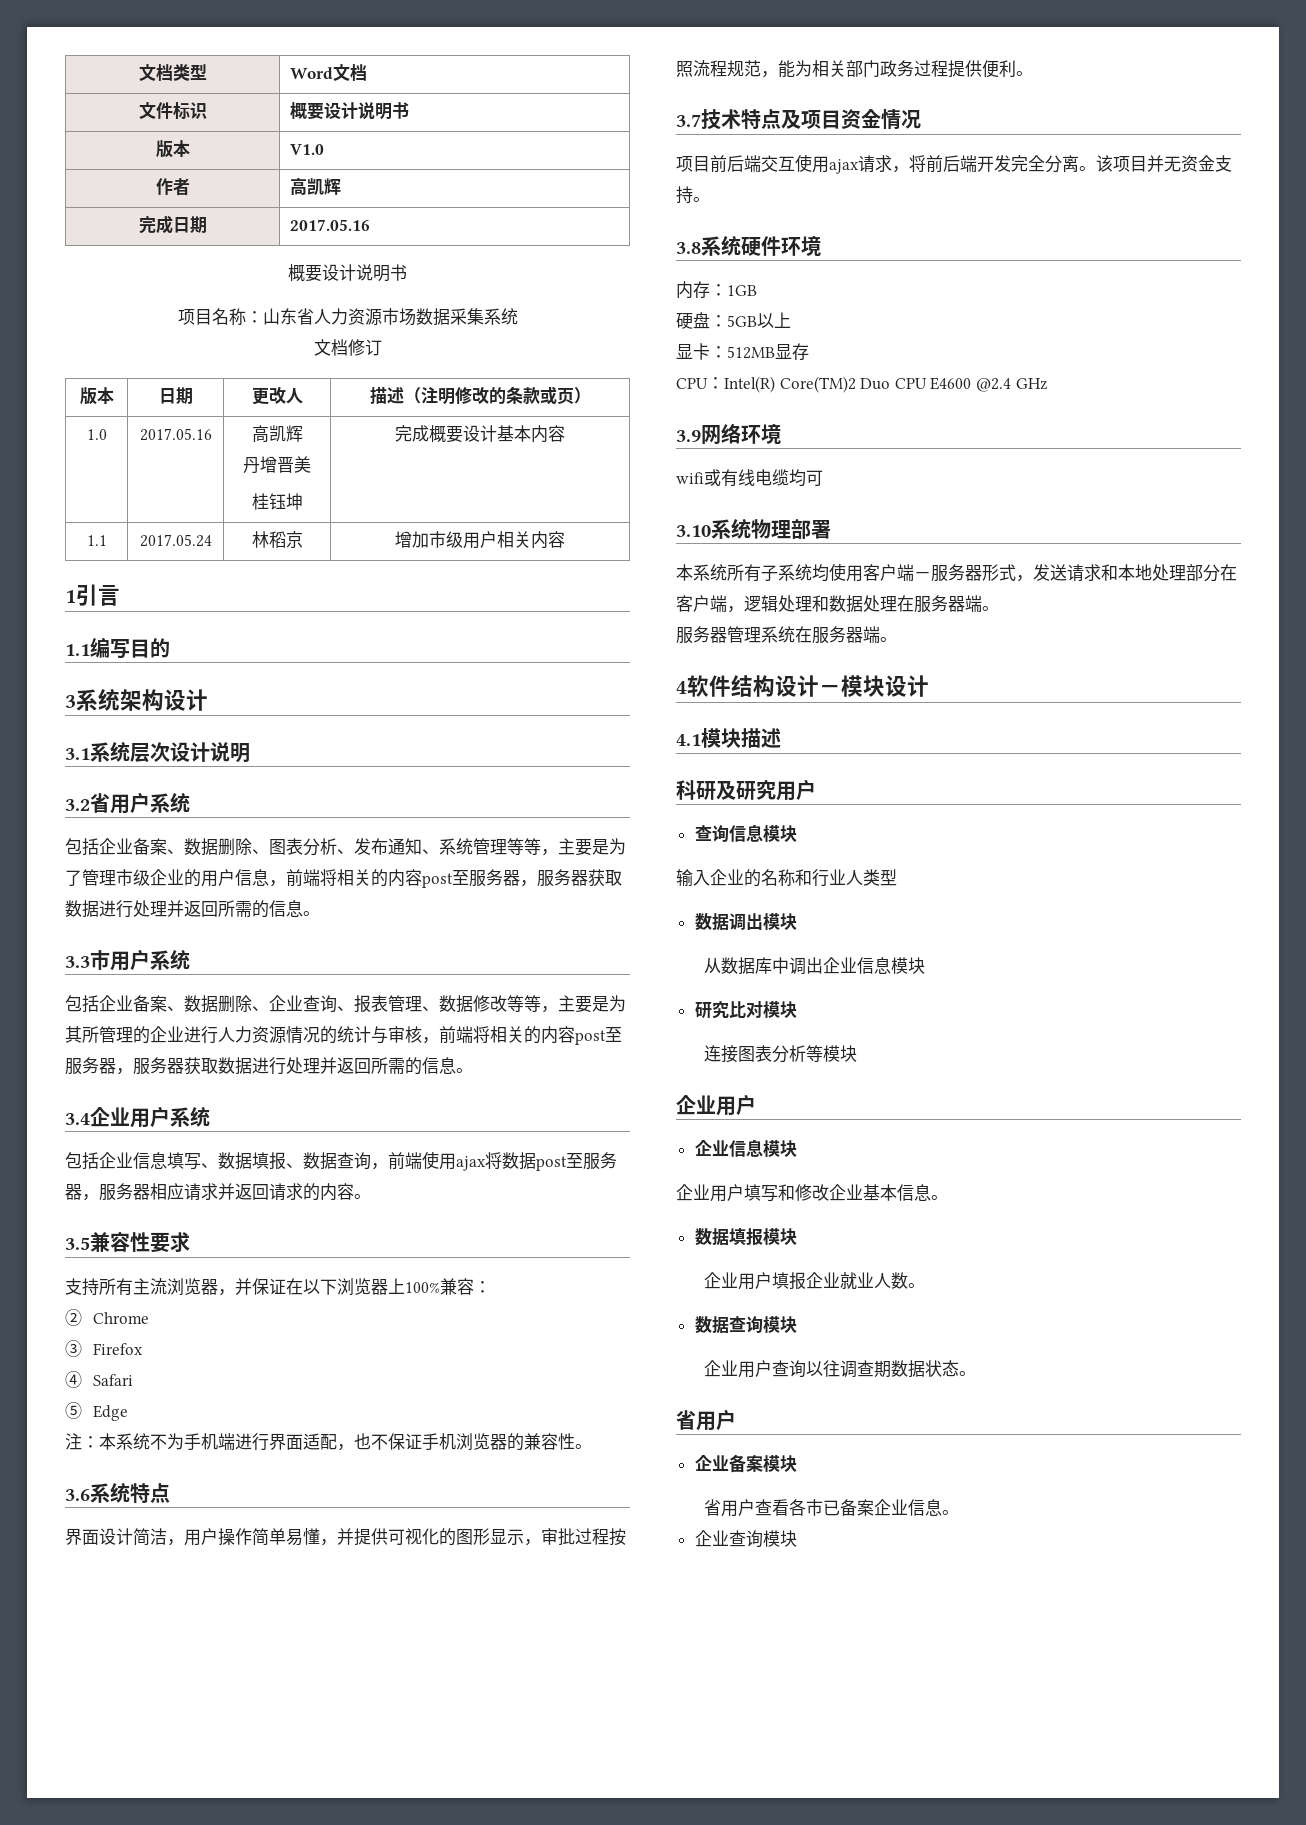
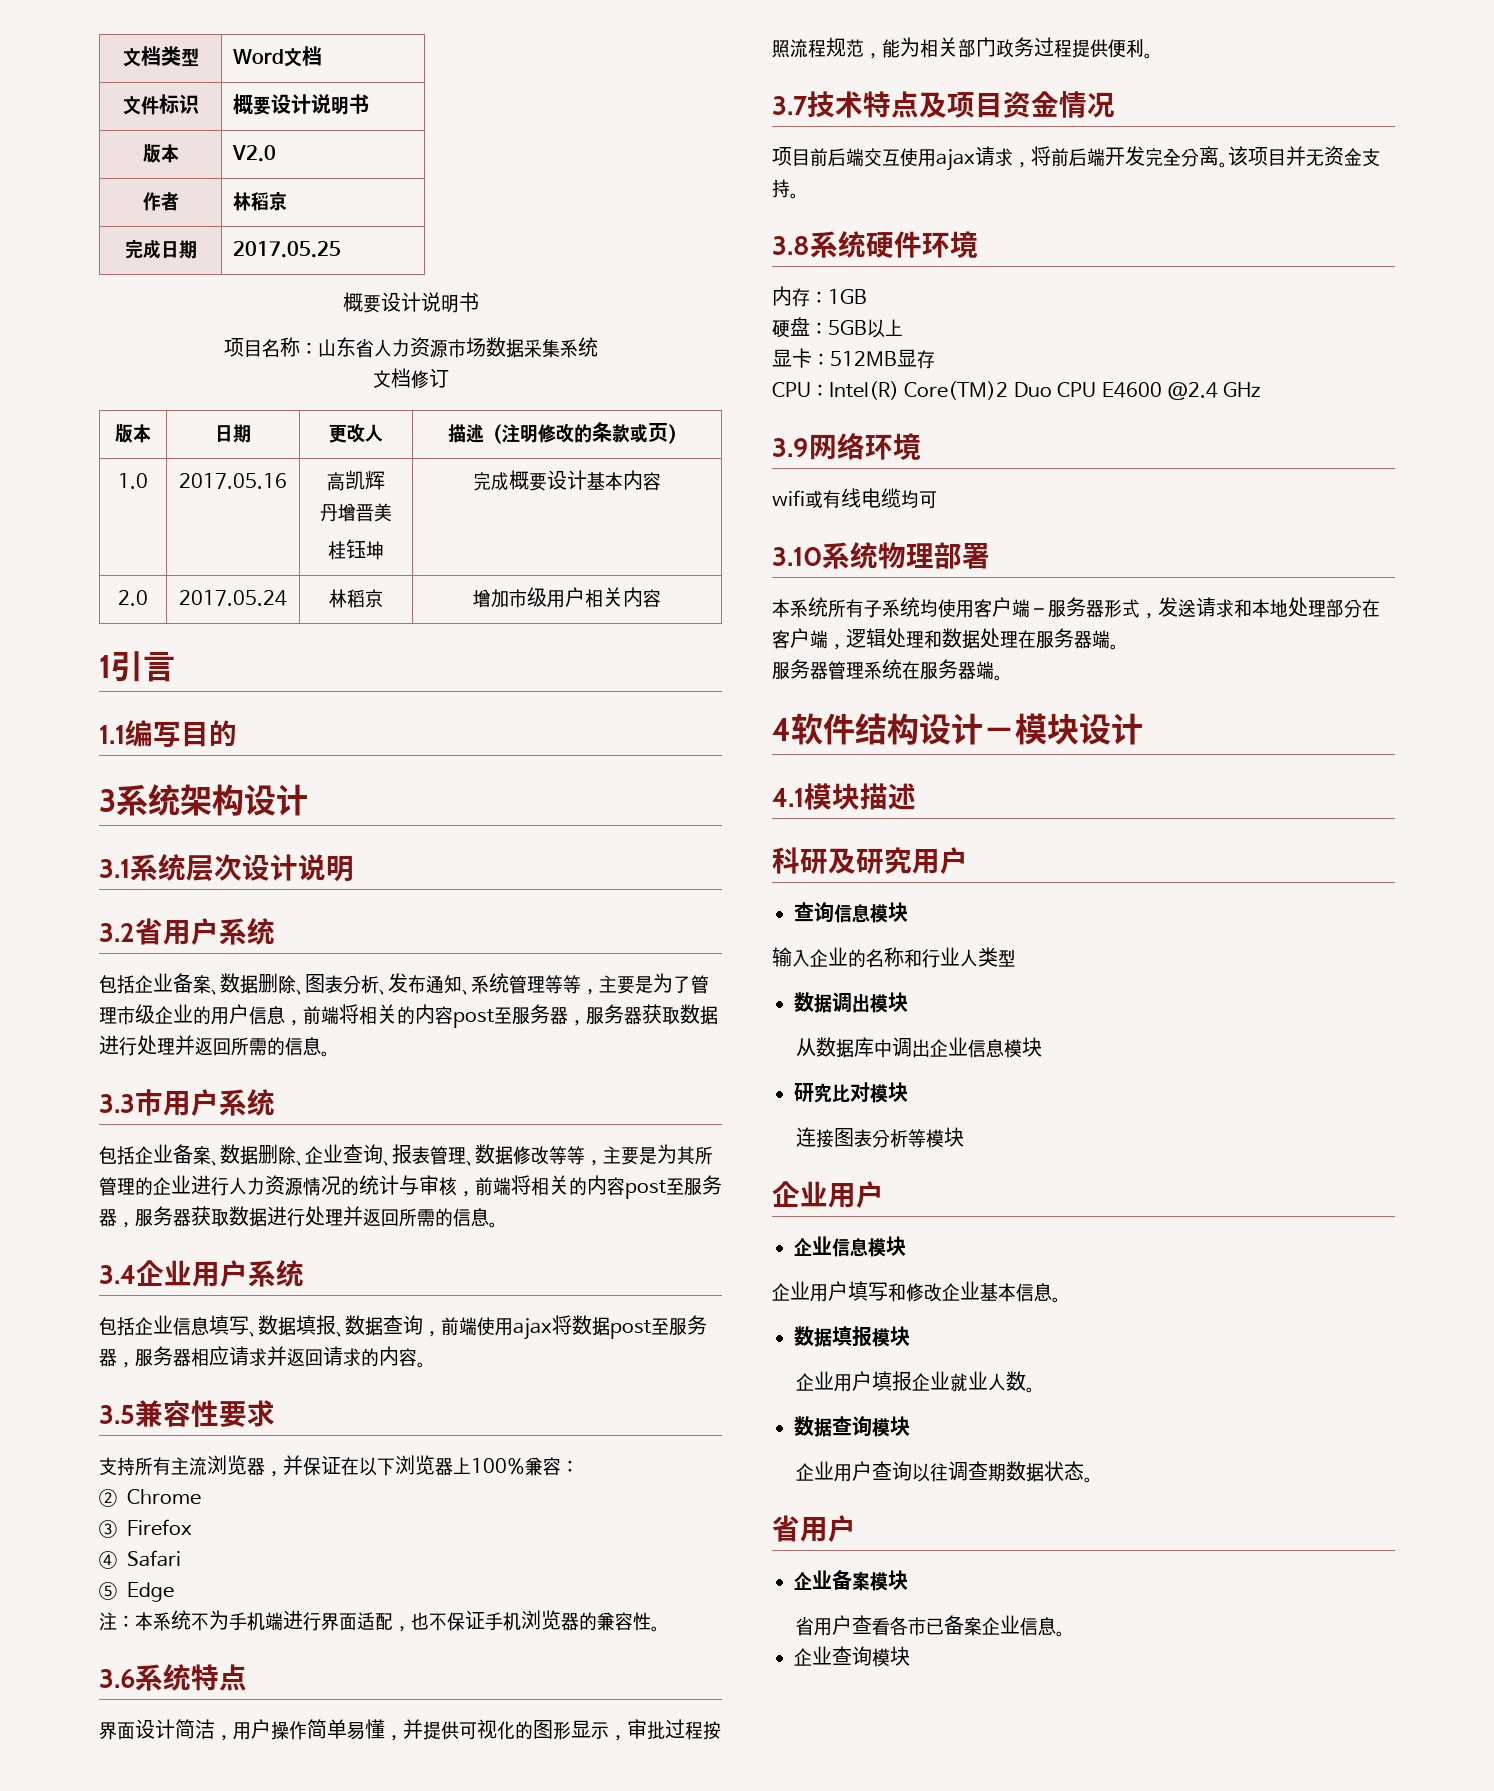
[290,144,325,155] V1.0 -> [232,145,277,162] V2.0
[290,177,342,196] 高凯辉 -> [233,192,288,211] 林稻京
[290,219,371,231] 2017.05.16 -> [233,241,342,258] 2017.05.25
[86,535,107,546] 1.1 -> [118,590,148,606] 2.0

